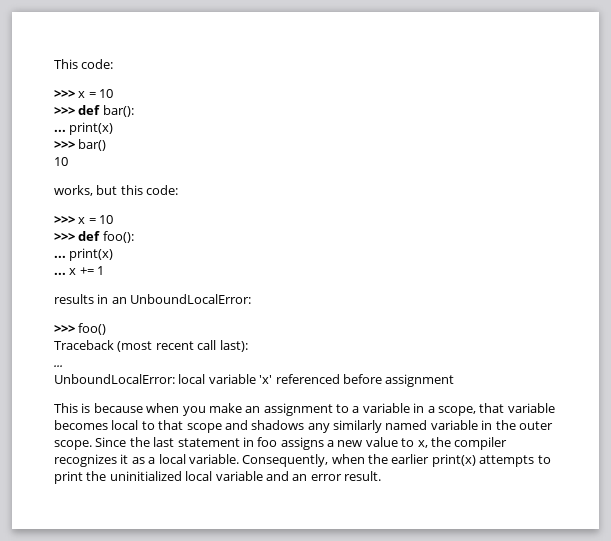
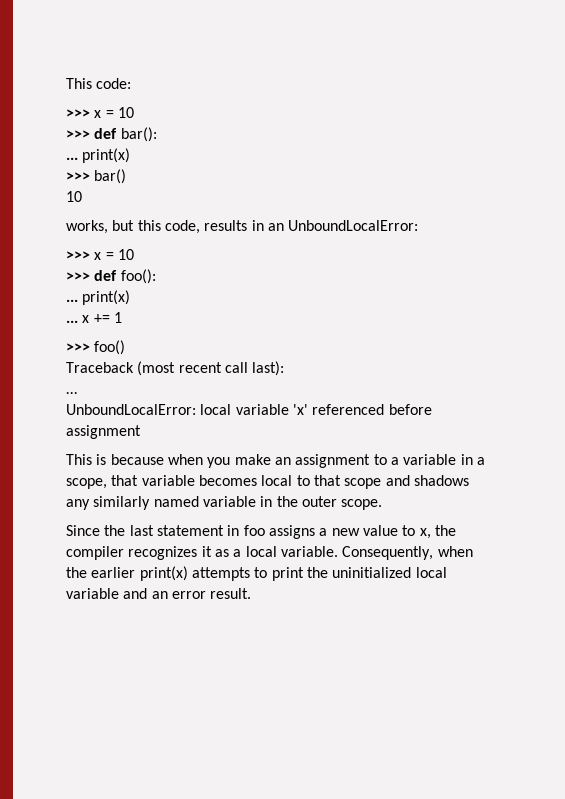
[146,185,179,195] code: -> [164,220,419,234] code, results in an UnboundLocalError:
[54,294,252,304] // results in an UnboundLocalError: -> (122, 317) none
(92, 445) none -> (383, 504) //

